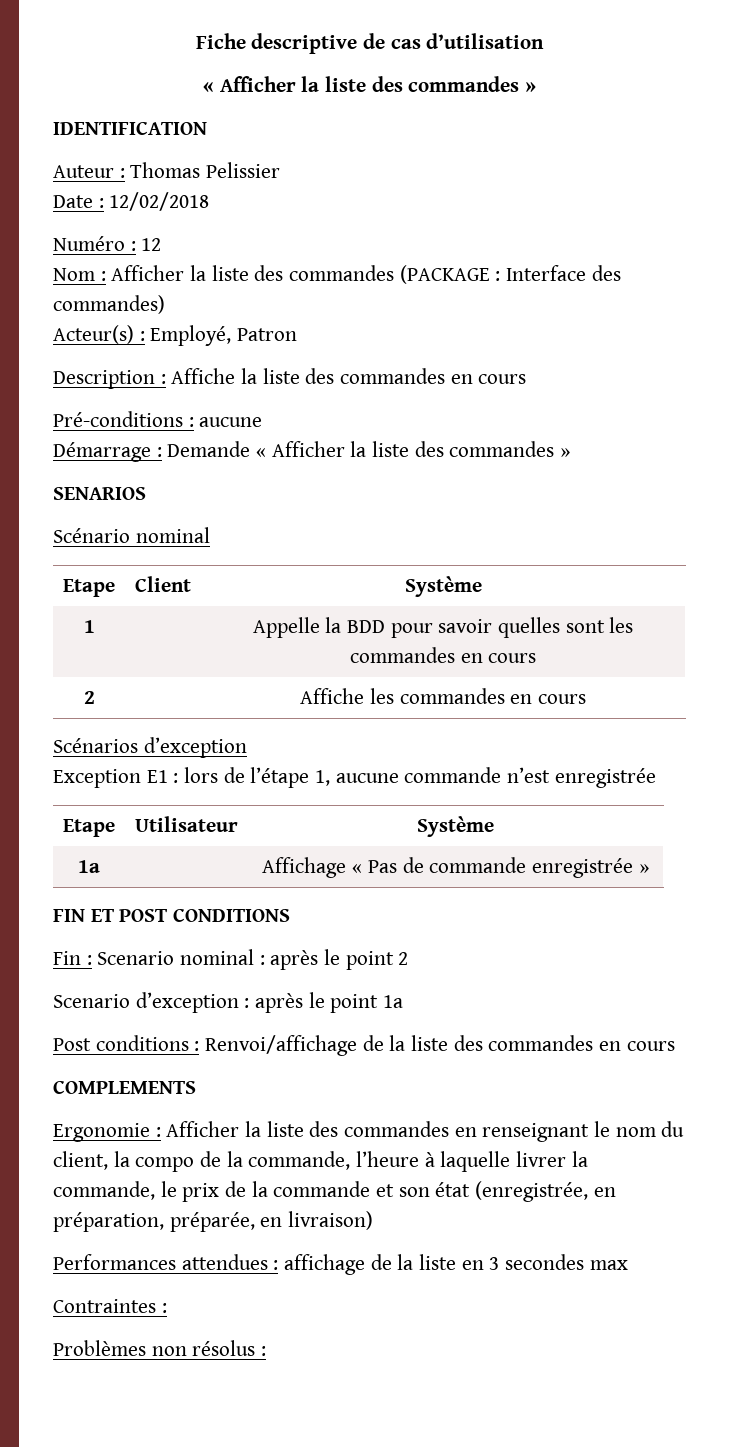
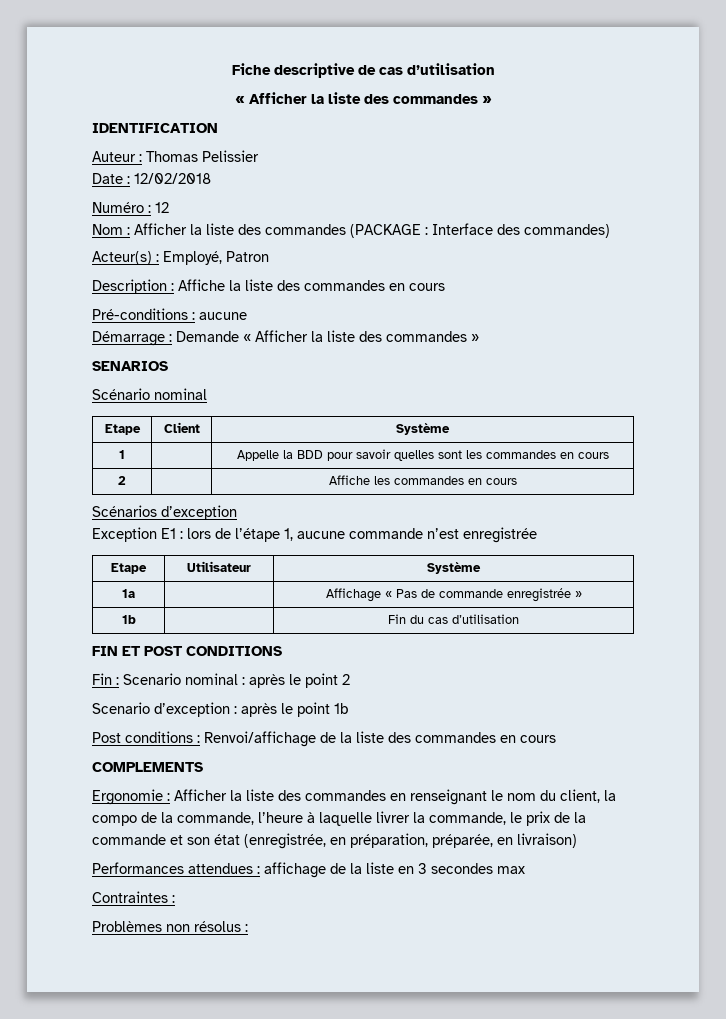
(649, 868) none -> [121,615,136,624] [388,614,519,624] // 1b | | Fin du cas d’utilisation
[383,995,404,1008] 1a -> [334,703,348,714] 1b

